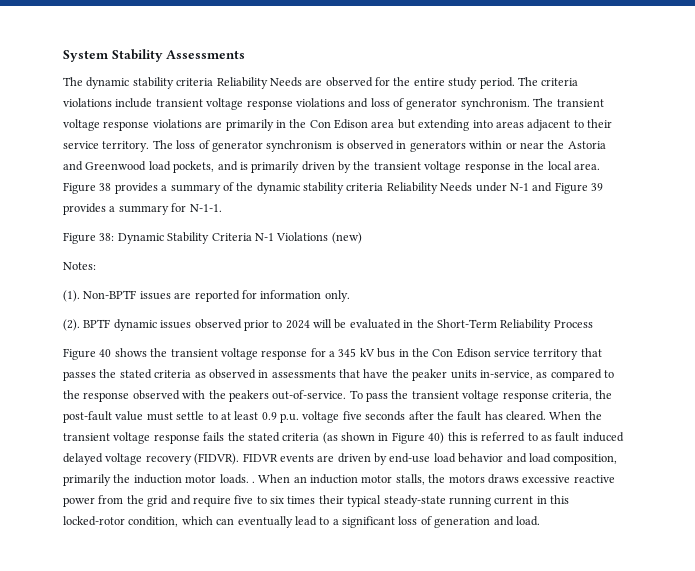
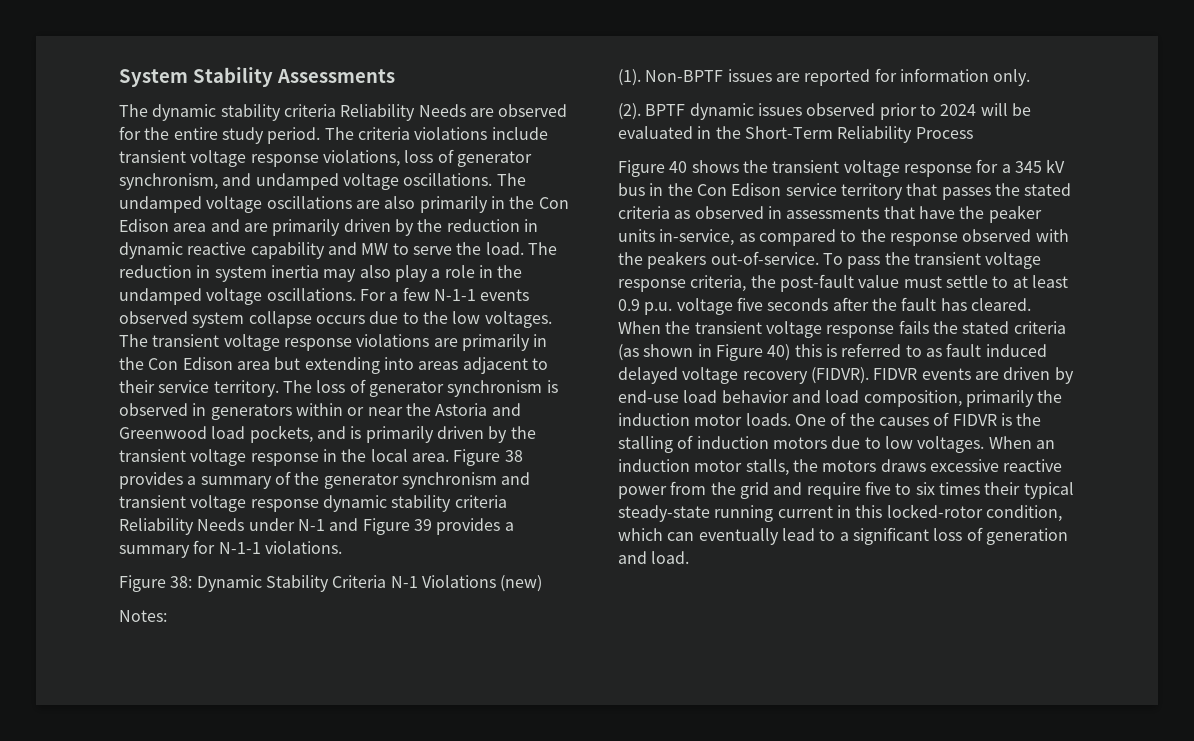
[295,98,530,110] violations and loss of generator synchronism. -> [322,149,532,167] [119,173,526,190] [119,196,569,213] [119,219,538,236] [119,242,557,259] [119,265,523,282] [119,287,530,305] [119,311,552,328] violations, loss of generator synchronism, and undamped voltage oscillations. The undamped voltage oscillations are also primarily in the Con Edison area and are primarily driven by the reduction in dynamic reactive capability and MW to serve the load. The reduction in system inertia may also play a role in the undamped voltage oscillations. For a few N-1-1 events observed system collapse occurs due to the low voltages.
(254, 186) none -> [323,472,531,489] [119,495,319,512] generator synchronism and transient voltage response
[189,204,222,212] N-1-1. -> [218,541,342,554] N-1-1 violations.
[251,481,255,483] . -> [794,412,1042,426] [618,435,985,453] One of the causes of FIDVR is the stalling of induction motors due to low voltages.

